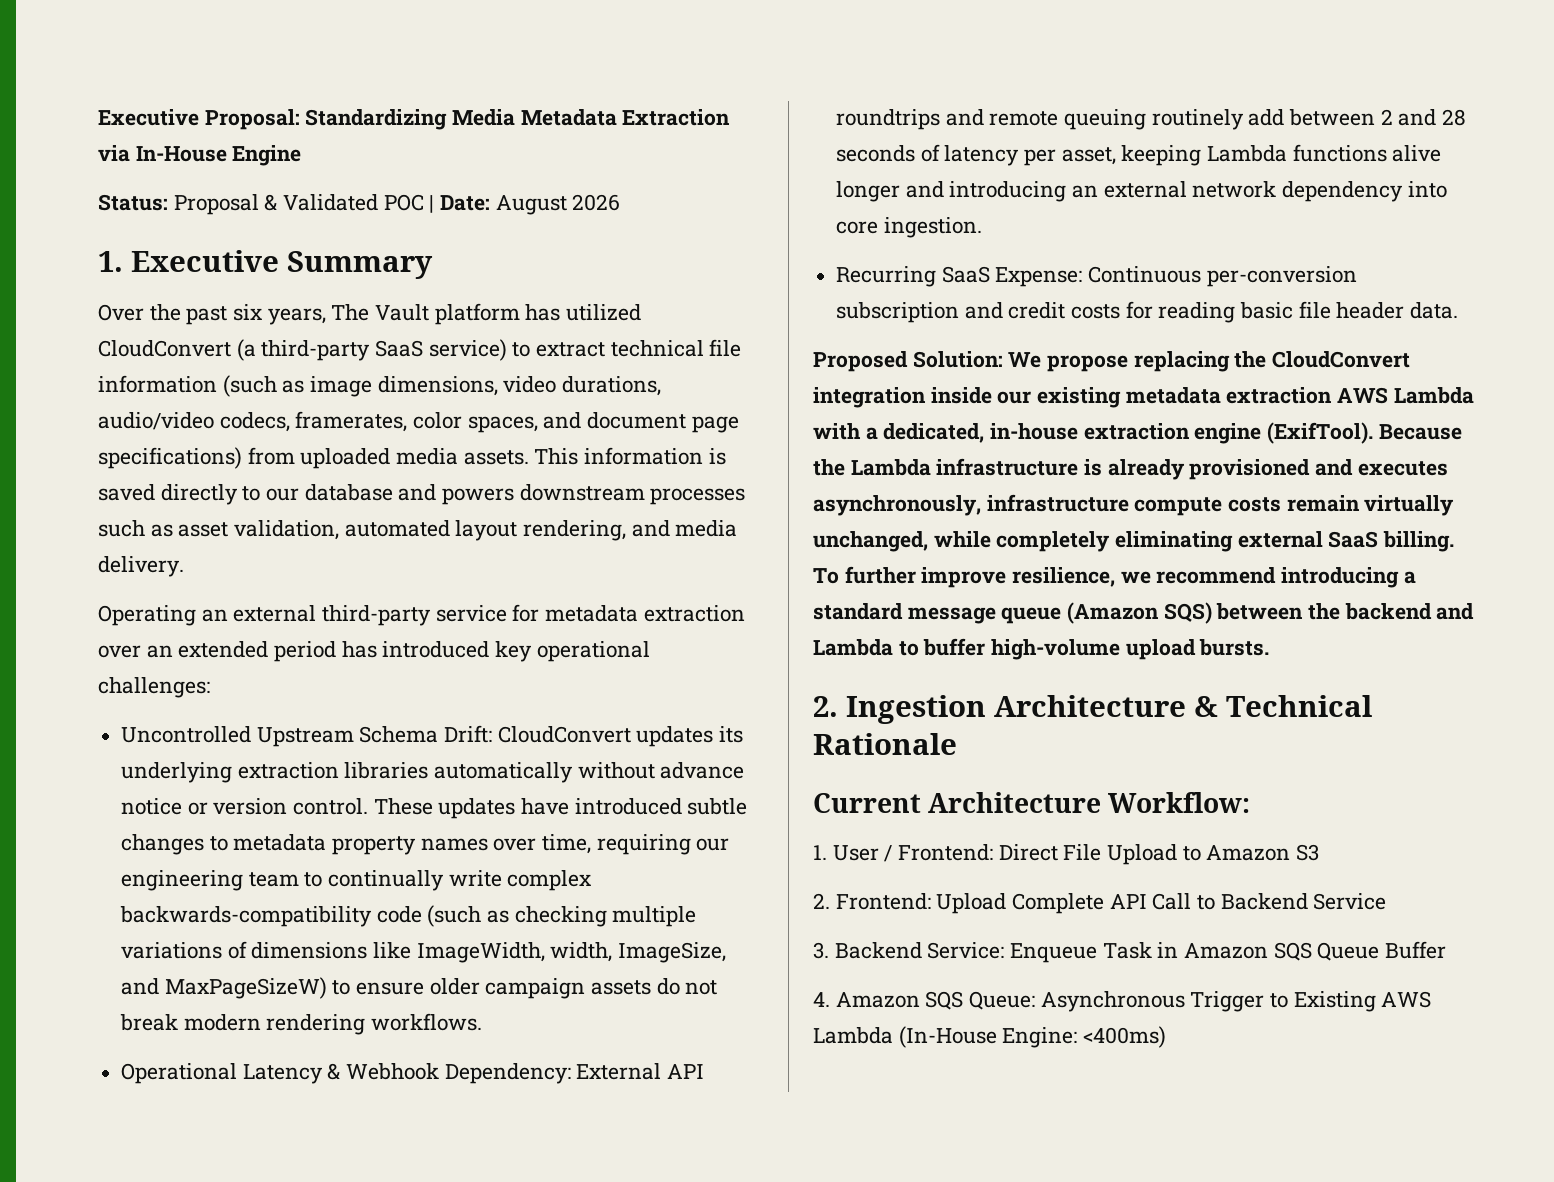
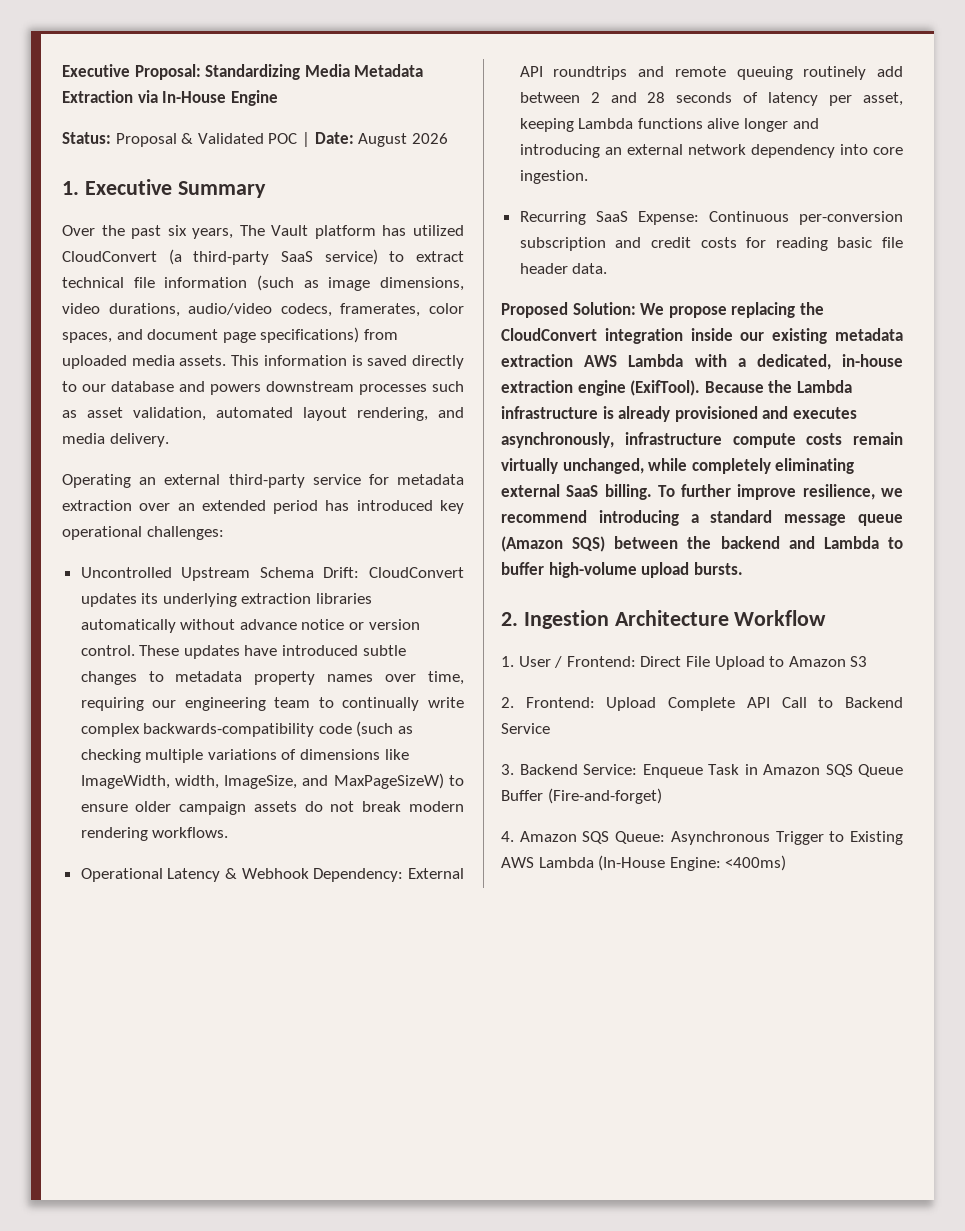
[1194,695,1372,717] [813,733,957,755] [813,792,1251,813] & Technical Rationale // Current Architecture Workflow: -> [734,610,827,626] Workflow
(1447, 950) none -> [547,788,662,804] (Fire-and-forget)

